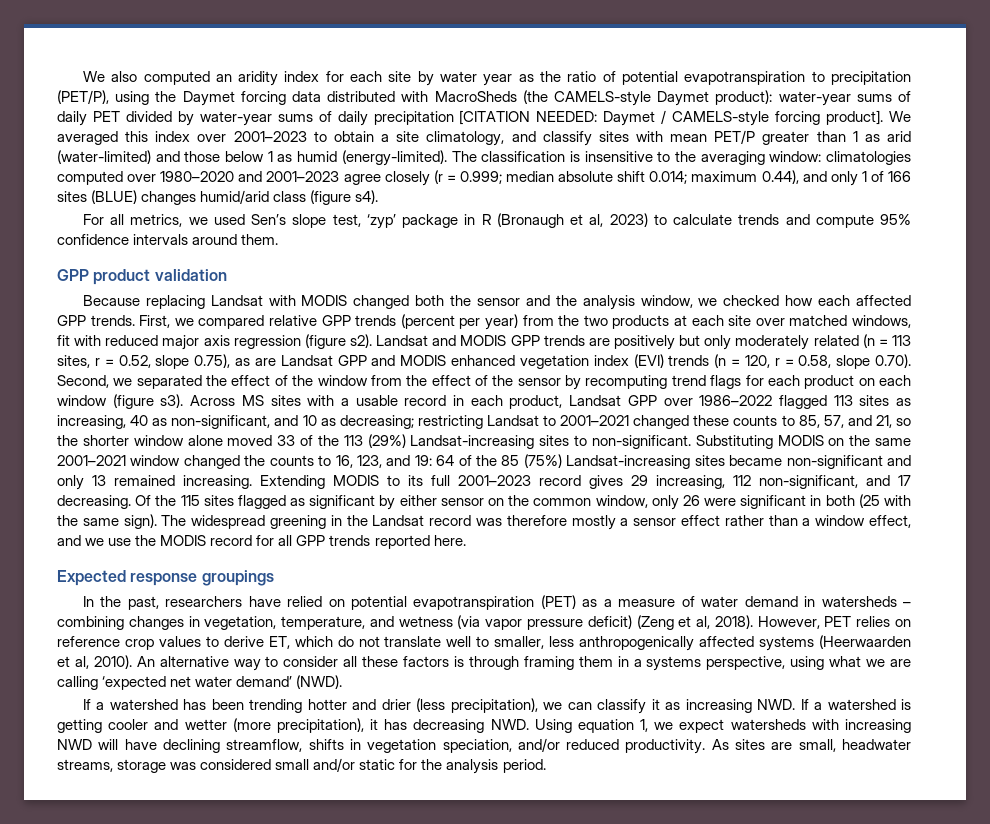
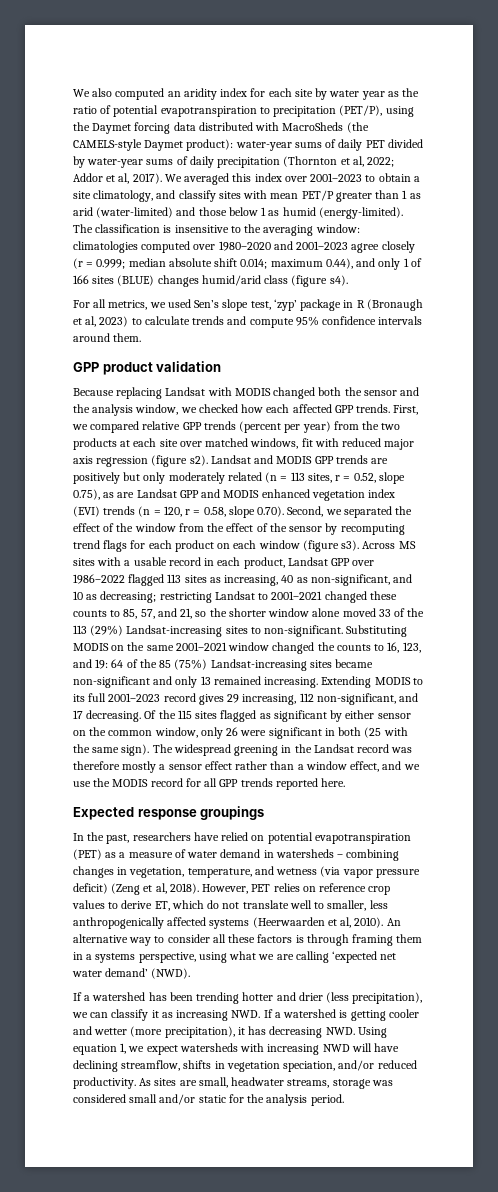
[459,110,884,126] [CITATION NEEDED: Daymet / CAMELS-style forcing product]. -> [283,156,395,167] [73,173,162,184] (Thornton et al, 2022; Addor et al, 2017).

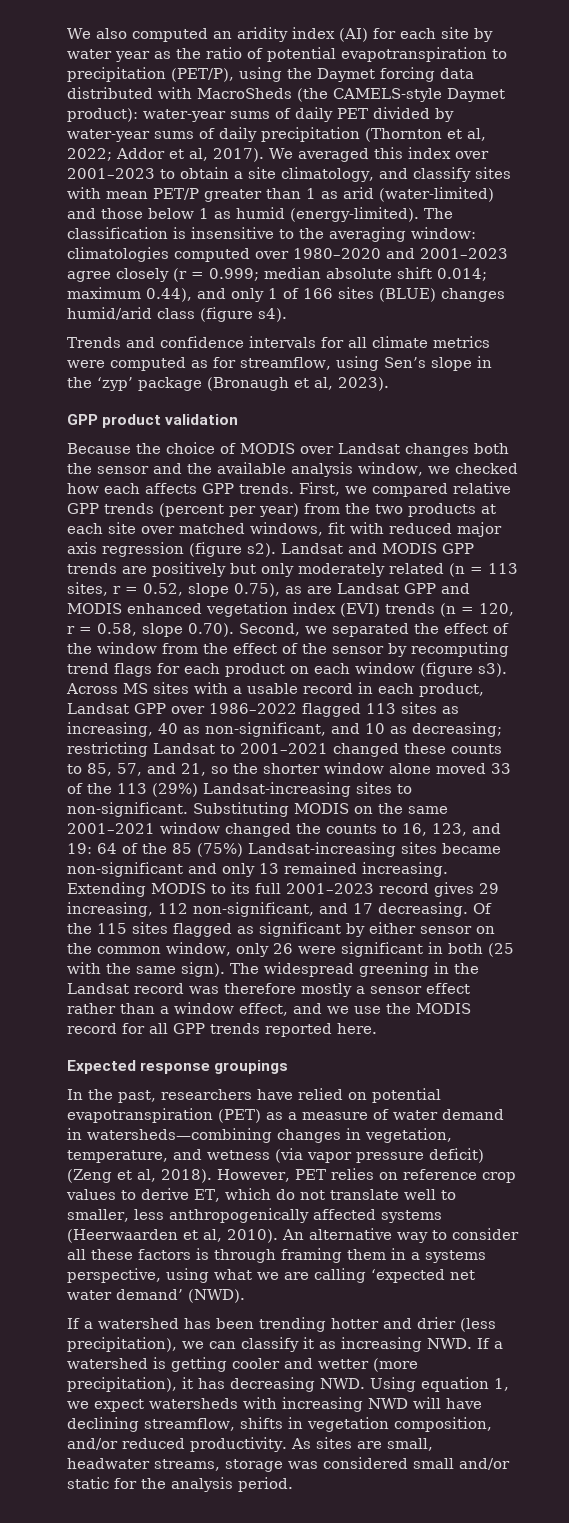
(248, 92) none -> [338,28,368,42] (AI)
[73,299,423,311] [73,316,423,328] [73,333,142,342] [73,361,222,375] [73,387,316,399] For all metrics, we used Sen’s slope test, ‘zyp’ package in R (Bronaugh et al, 2023) to calculate trends and compute 95% confidence intervals around them. // GPP product validation // Because replacing Landsat with MODIS changed -> [67,336,490,348] [67,356,492,371] [67,377,389,391] [67,414,239,428] [67,442,469,457] Trends and confidence intervals for all climate metrics were computed as for streamflow, using Sen’s slope in the ‘zyp’ package (Bronaugh et al, 2023). // GPP product validation // Because the choice of MODIS over Landsat changes
(90, 408) none -> [217,462,286,474] available
[292,404,332,413] affected -> [145,483,197,494] affects
[275,849,400,861] watersheds – combining -> [87,1128,272,1143] watersheds—combining
[283,1061,336,1072] speciation, -> [393,1417,492,1432] composition,

